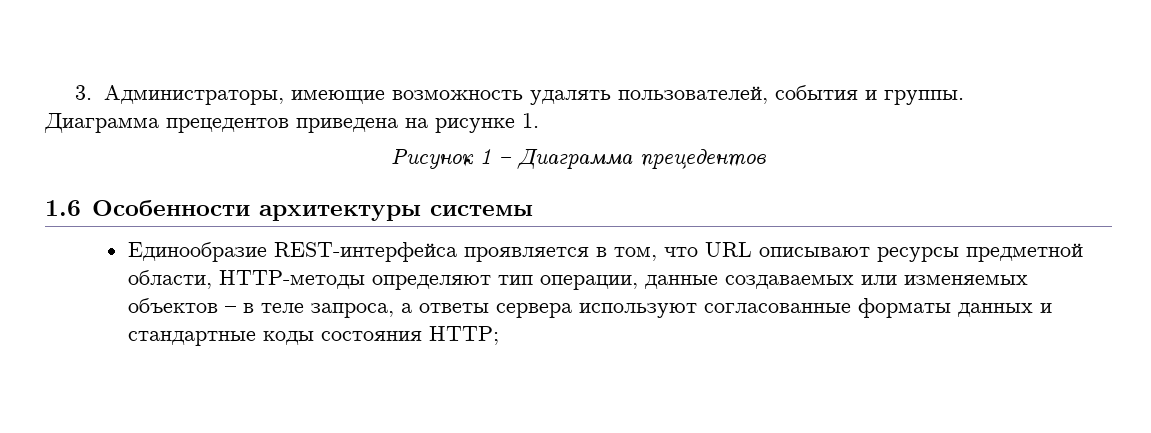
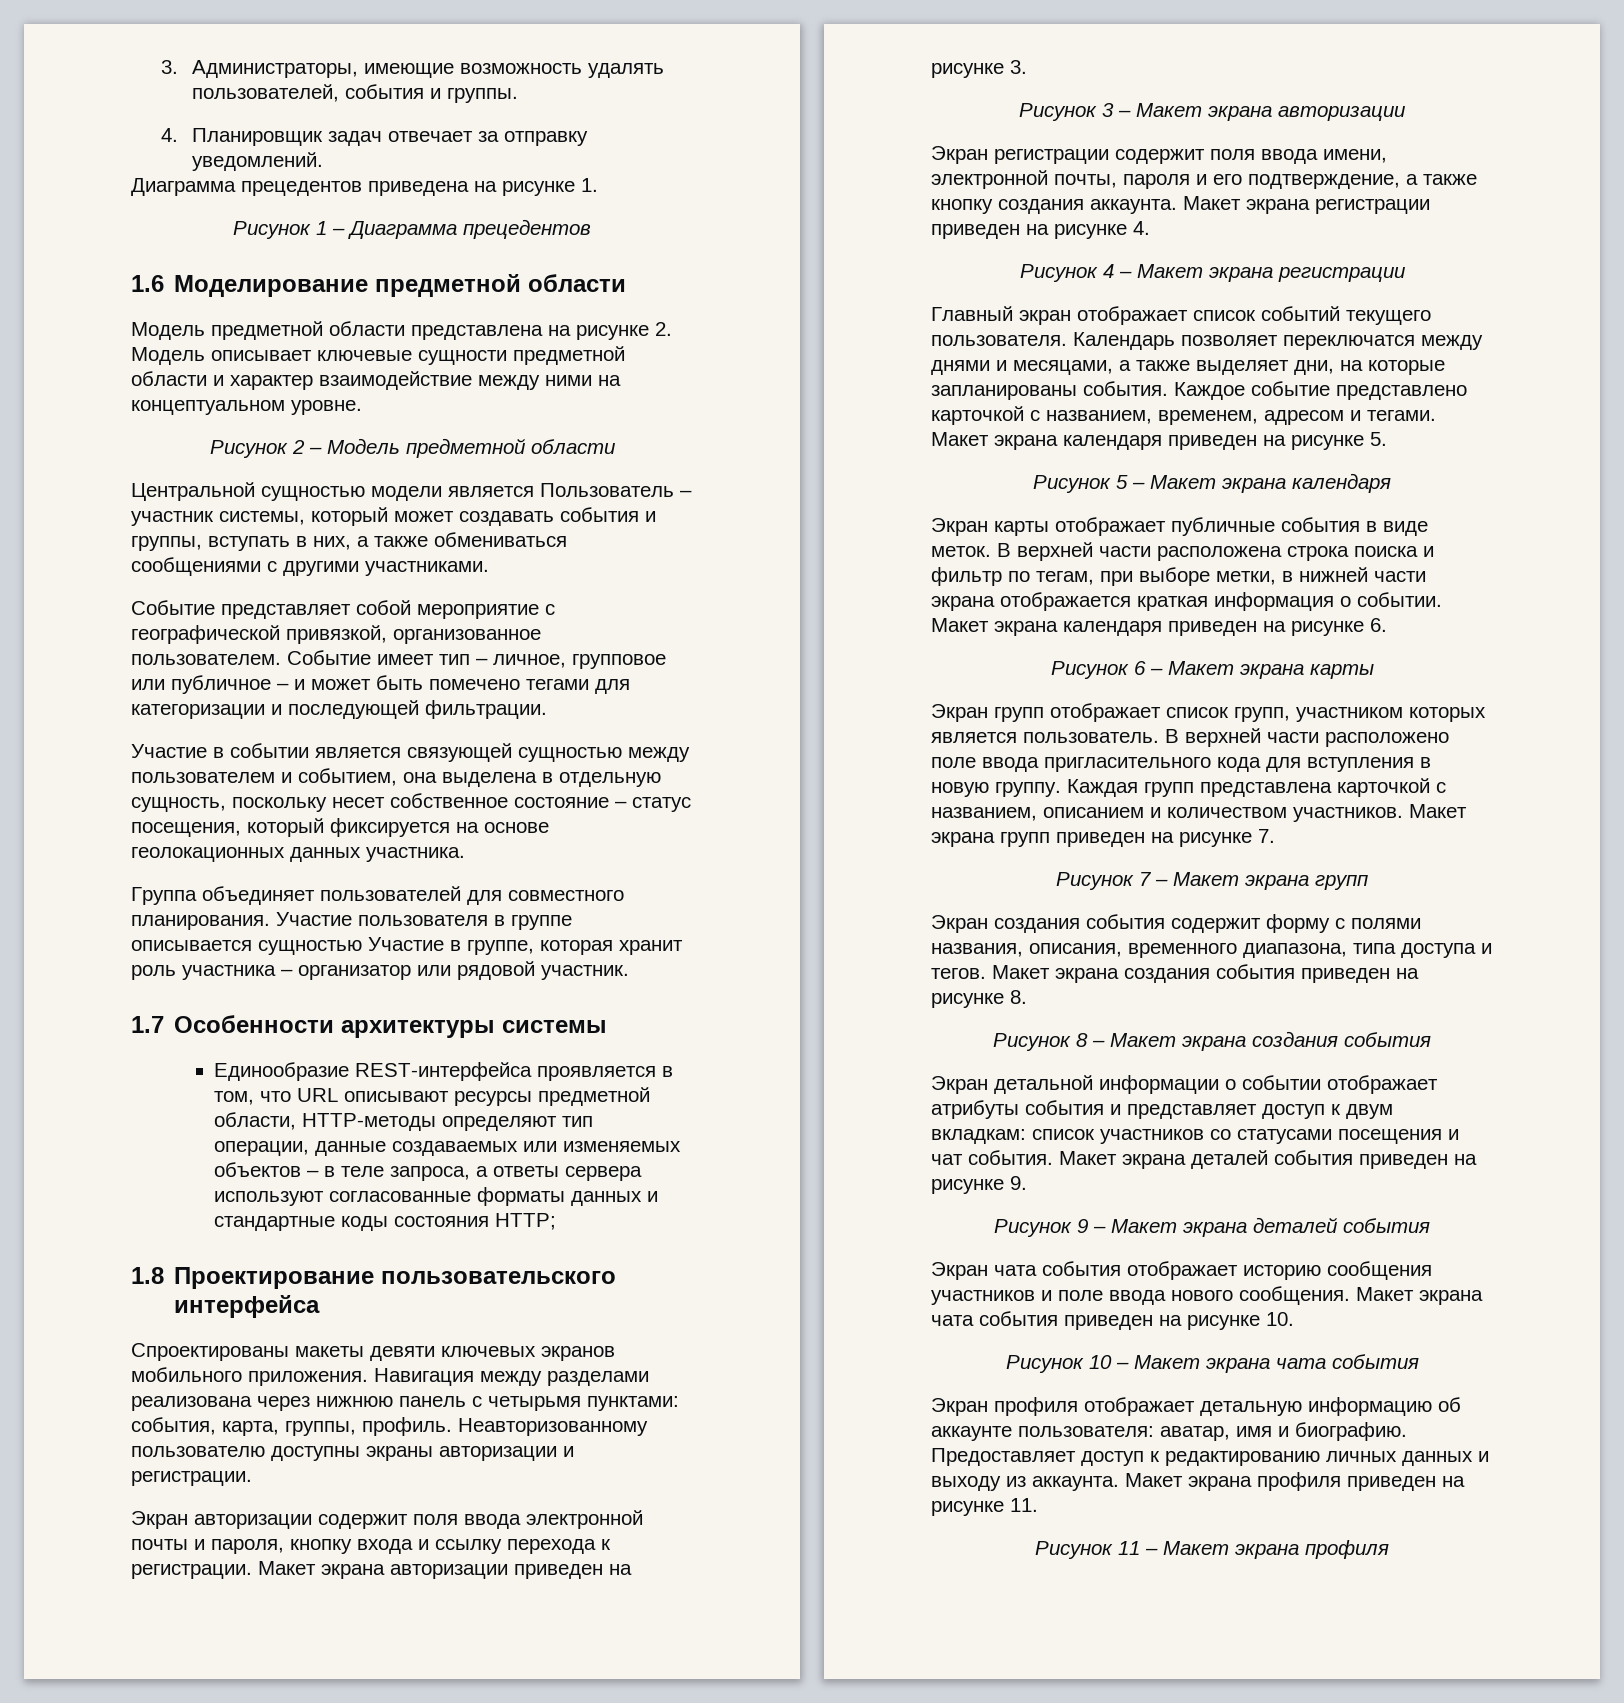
(965, 97) none -> [161,128,588,146] [191,152,323,171] // 4. Планировщик задач отвечает за отправку уведомлений.
(81, 208) none -> [174,274,627,297] [131,321,672,340] [131,346,625,365] [131,371,621,390] [131,400,362,415] [209,438,615,458] [131,482,692,501] [131,507,656,526] [131,532,567,551] [131,557,489,576] [131,600,555,619] [131,625,541,644] [131,650,666,669] [131,675,630,694] [131,700,547,719] [131,743,690,762] [131,768,661,787] [131,793,691,812] [131,818,549,837] [131,847,465,862] [131,886,624,905] [131,912,572,930] [131,937,683,955] [131,961,629,980] [131,1016,164,1033] Моделирование предметной области // Модель предметной области представлена на рисунке 2. Модель описывает ключевые сущности предметной области и характер взаимодействие между ними на концептуальном уровне. // Рисунок 2 – Модель предметной области // Центральной сущностью модели является Пользователь – участник системы, который может создавать события и группы, вступать в них, а также обмениваться сообщениями с другими участниками. // Событие представляет собой мероприятие с географической привязкой, организованное пользователем. Событие имеет тип – личное, групповое или публичное – и может быть помечено тегами для категоризации и последующей фильтрации. // Участие в событии является связующей сущностью между пользователем и событием, она выделена в отдельную сущность, поскольку несет собственное состояние – статус посещения, который фиксируется на основе геолокационных данных участника. // Группа объединяет пользователей для совместного планирования. Участие пользователя в группе описывается сущностью Участие в группе, которая хранит роль участника – организатор или рядовой участник. // 1.7
(499, 335) none -> [131,1267,617,1289] [174,1295,321,1318] [131,1343,615,1361] [131,1367,649,1386] [131,1396,679,1411] [131,1417,648,1436] [131,1446,574,1461] [131,1471,252,1486] [131,1510,643,1529] [131,1539,611,1554] [131,1561,632,1579] [931,60,1027,78] [1019,103,1405,121] [931,146,1387,164] [931,170,1477,189] [931,196,1430,214] [931,221,1150,239] [1019,264,1405,282] [931,306,1431,325] [931,332,1483,350] [931,360,1445,375] [931,381,1467,400] [931,406,1436,425] [931,432,1387,450] [1033,473,1391,493] [931,517,1428,536] [931,542,1434,561] [931,567,1426,586] [931,592,1442,611] [931,618,1387,636] [1050,661,1374,679] [931,703,1486,722] [931,728,1449,747] [931,757,1431,772] [931,778,1446,797] [931,804,1467,822] [931,829,1275,847] [1056,872,1368,890] [931,914,1421,933] [931,943,1492,958] [931,964,1419,983] [931,990,1027,1008] [993,1031,1431,1051] [931,1075,1438,1094] [931,1100,1393,1119] [931,1129,1459,1144] [931,1150,1477,1169] [931,1176,1027,1194] [994,1217,1430,1237] [931,1261,1432,1280] [931,1286,1483,1305] [931,1311,1294,1330] [1005,1354,1419,1373] [931,1397,1461,1416] [931,1422,1407,1441] [931,1448,1489,1466] [931,1472,1465,1491] [931,1498,1038,1516] [1035,1540,1389,1559] // 1.8 Проектирование пользовательского интерфейса // Спроектированы макеты девяти ключевых экранов мобильного приложения. Навигация между разделами реализована через нижнюю панель с четырьмя пунктами: события, карта, группы, профиль. Неавторизованному пользователю доступны экраны авторизации и регистрации. // Экран авторизации содержит поля ввода электронной почты и пароля, кнопку входа и ссылку перехода к регистрации. Макет экрана авторизации приведен на рисунке 3. // Рисунок 3 – Макет экрана авторизации // Экран регистрации содержит поля ввода имени, электронной почты, пароля и его подтверждение, а также кнопку создания аккаунта. Макет экрана регистрации приведен на рисунке 4. // Рисунок 4 – Макет экрана регистрации // Главный экран отображает список событий текущего пользователя. Календарь позволяет переключатся между днями и месяцами, а также выделяет дни, на которые запланированы события. Каждое событие представлено карточкой с названием, временем, адресом и тегами. Макет экрана календаря приведен на рисунке 5. // Рисунок 5 – Макет экрана календаря // Экран карты отображает публичные события в виде меток. В верхней части расположена строка поиска и фильтр по тегам, при выборе метки, в нижней части экрана отображается краткая информация о событии. Макет экрана календаря приведен на рисунке 6. // Рисунок 6 – Макет экрана карты // Экран групп отображает список групп, участником которых является пользователь. В верхней части расположено поле ввода пригласительного кода для вступления в новую группу. Каждая групп представлена карточкой с названием, описанием и количеством участников. Макет экрана групп приведен на рисунке 7. // Рисунок 7 – Макет экрана групп // Экран создания события содержит форму с полями названия, описания, временного диапазона, типа доступа и тегов. Макет экрана создания события приведен на рисунке 8. // Рисунок 8 – Макет экрана создания события // Экран детальной информации о событии отображает атрибуты события и представляет доступ к двум вкладкам: список участников со статусами посещения и чат события. Макет экрана деталей события приведен на рисунке 9. // Рисунок 9 – Макет экрана деталей события // Экран чата события отображает историю сообщения участников и поле ввода нового сообщения. Макет экрана чата события приведен на рисунке 10. // Рисунок 10 – Макет экрана чата события // Экран профиля отображает детальную информацию об аккаунте пользователя: аватар, имя и биографию. Предоставляет доступ к редактированию личных данных и выходу из аккаунта. Макет экрана профиля приведен на рисунке 11. // Рисунок 11 – Макет экрана профиля

